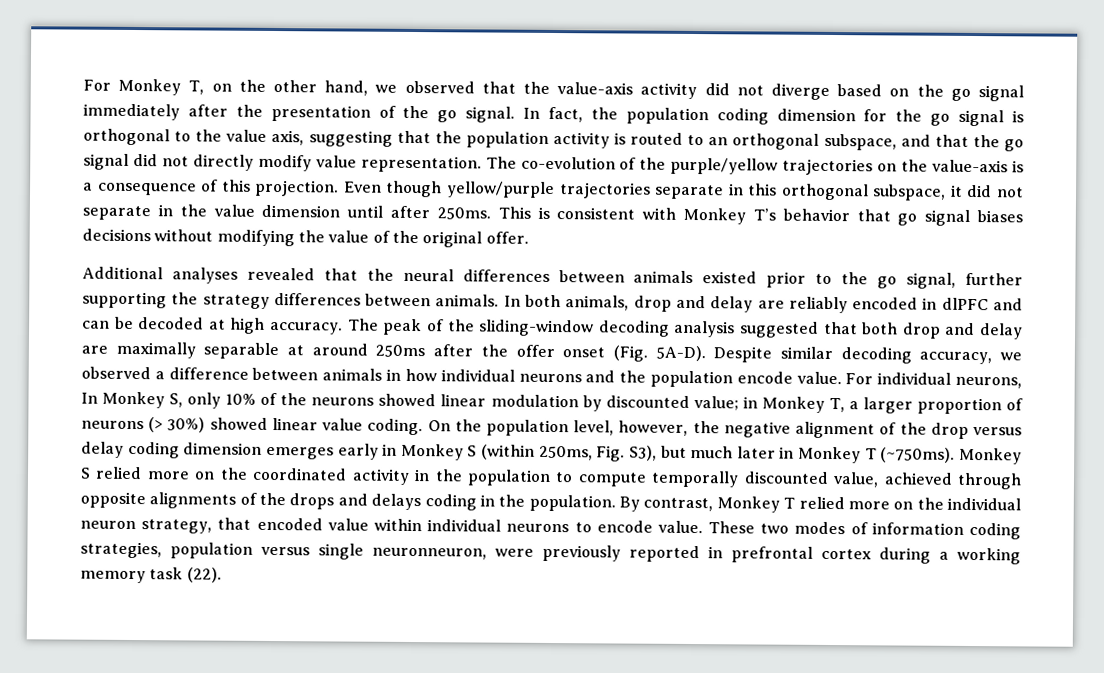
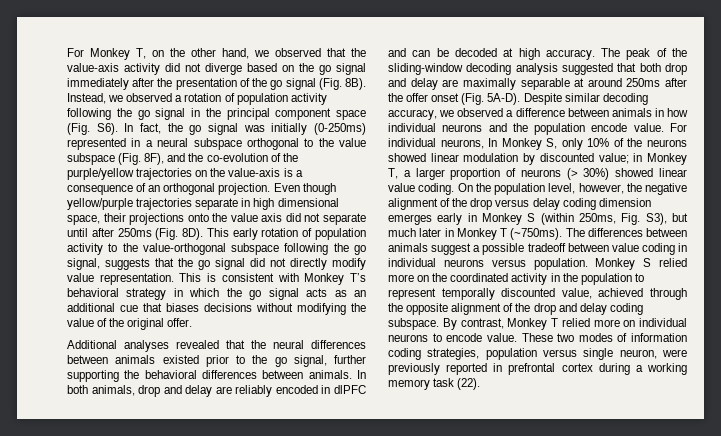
[465,106,1025,127] [83,128,1025,152] [83,153,517,173] signal. In fact, the population coding dimension for the go signal is orthogonal to the value axis, suggesting that the population activity is routed to an orthogonal subspace, and that the go signal did not directly modify value representation. The -> [285,78,367,90] [67,93,327,105] [67,108,366,120] [67,123,366,135] [67,138,366,150] [67,153,204,165] signal (Fig. 8B). Instead, we observed a rotation of population activity following the go signal in the principal component space (Fig. S6). In fact, the go signal was initially (0-250ms) represented in a neural subspace orthogonal to the value subspace (Fig. 8F), and the
[221,179,251,192] this -> [148,183,216,195] an orthogonal
[748,183,1024,201] [82,204,491,221] this orthogonal subspace, it did not separate in the value dimension until after 250ms. -> [253,198,339,210] [67,213,366,225] [67,228,366,240] [67,243,366,255] [67,258,366,270] [67,273,174,285] high dimensional space, their projections onto the value axis did not separate until after 250ms (Fig. 8D). This early rotation of population activity to the value-orthogonal subspace following the go signal, suggests that the go signal did not directly modify value representation.
[782,208,971,226] behavior that go signal -> [67,288,367,300] [67,303,162,312] behavioral strategy in which the go signal acts as an additional cue that
[202,294,270,309] strategy -> [144,370,197,379] behavioral
(956, 455) none -> [565,228,687,237] [388,243,687,255] [388,258,588,270] The differences between animals suggest a possible tradeoff between value coding in individual neurons versus population.
[577,472,647,487] compute -> [388,288,436,300] represent
[80,491,616,512] opposite alignments of the drops and delays coding in the population. -> [388,303,643,315] [388,318,439,330] the opposite alignment of the drop and delay coding subspace.
[916,497,1021,511] [80,517,422,534] the individual neuron strategy, that encoded value within -> (636, 323) none
[372,547,487,560] neuronneuron, -> [619,349,657,359] neuron,

